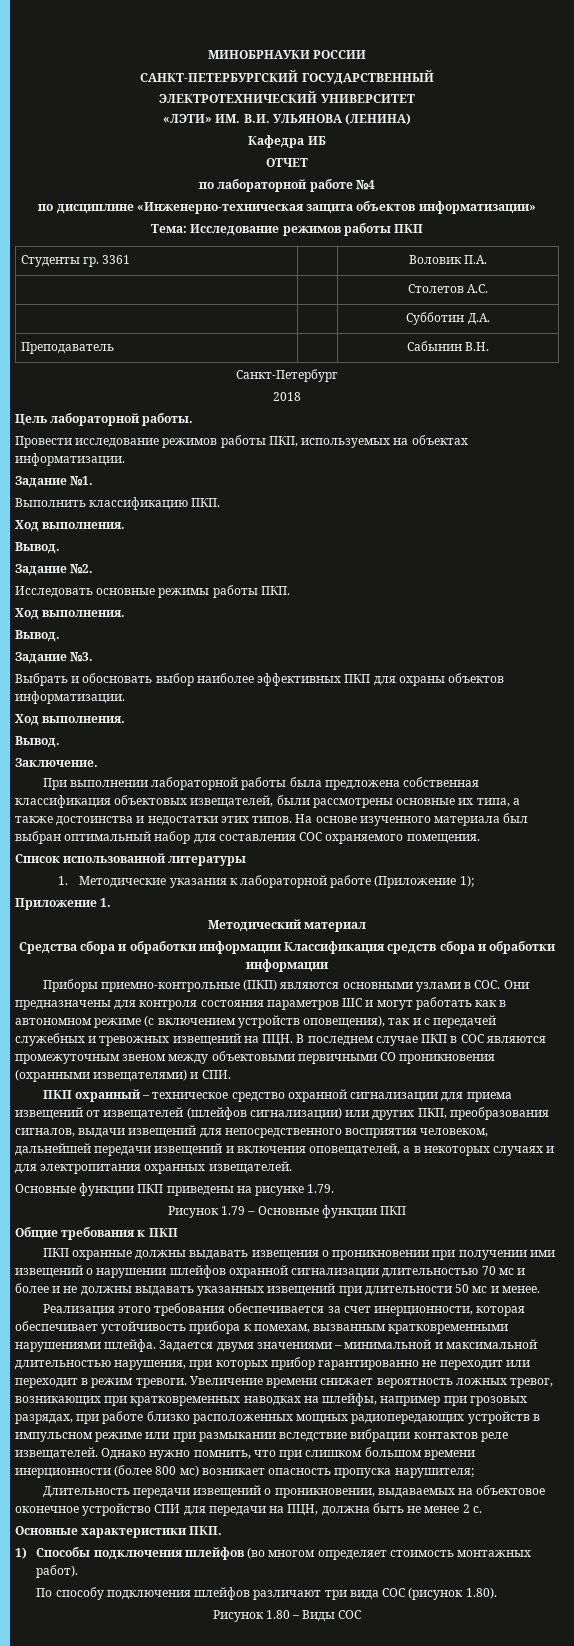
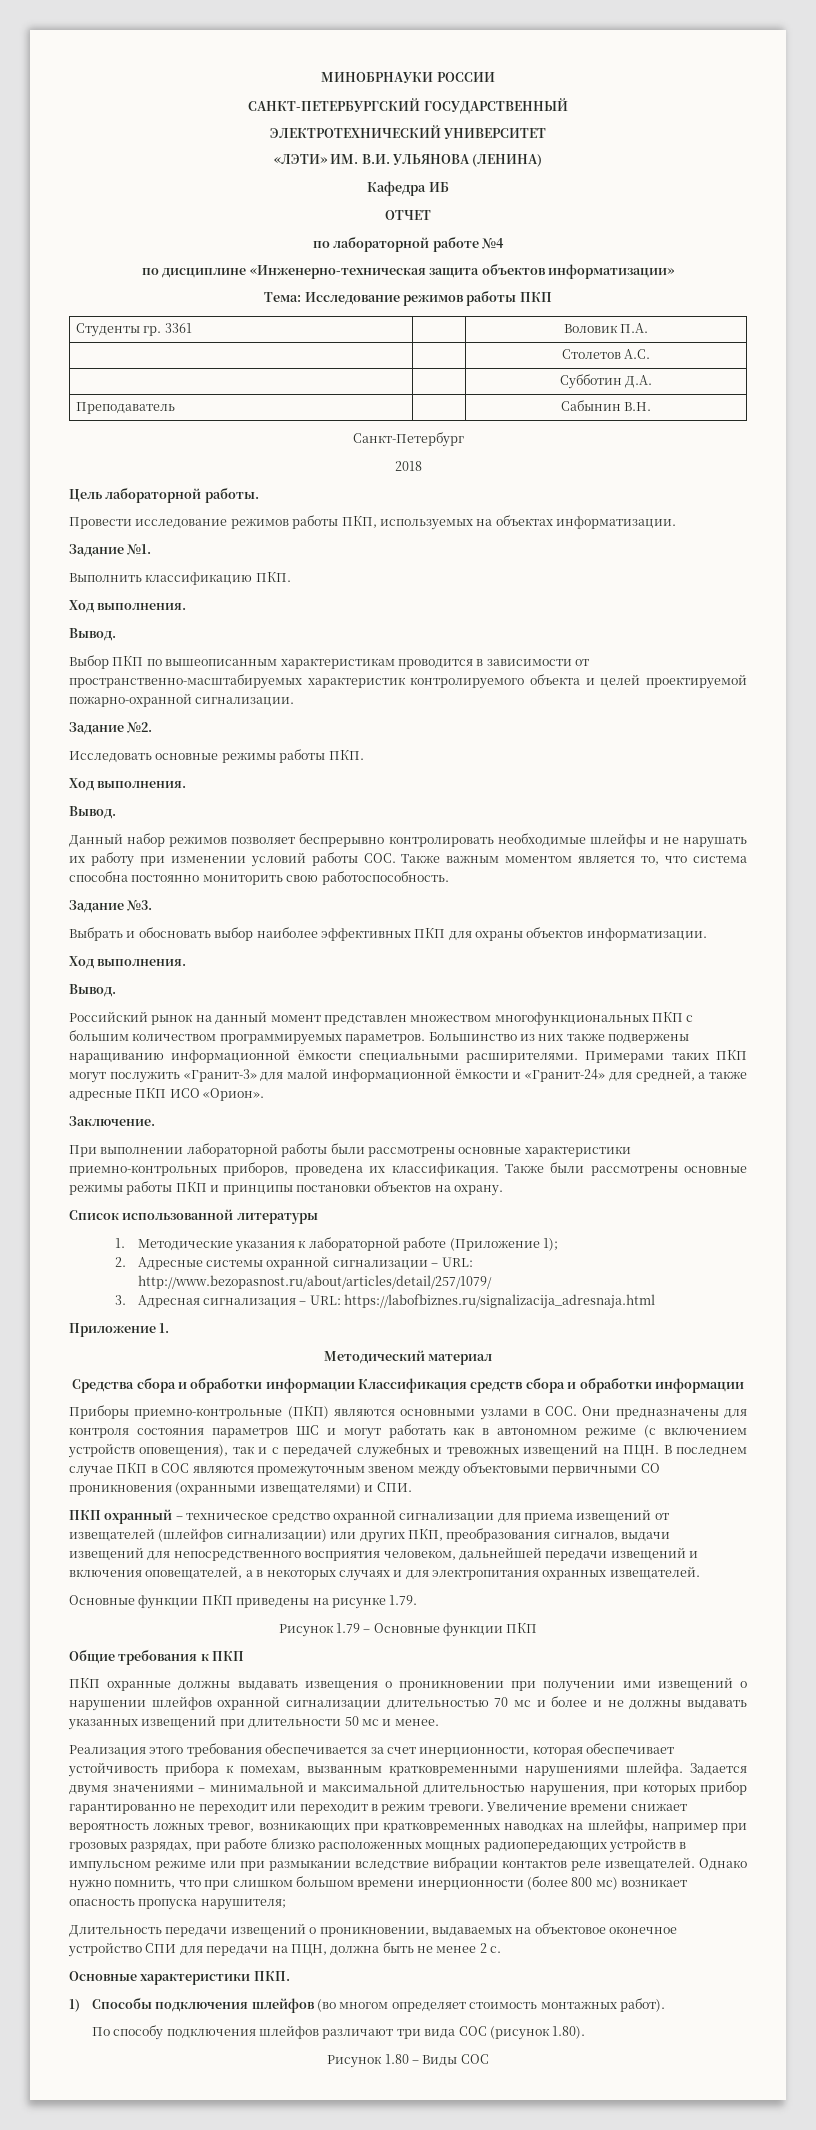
(60, 548) none -> [69,655,589,669] [69,674,747,689] [69,693,295,707] // Выбор ПКП по вышеописанным характеристикам проводится в зависимости от пространственно-масштабируемых характеристик контролируемого объекта и целей проектируемой пожарно-охранной сигнализации.
(60, 636) none -> [69,833,748,848] [69,852,747,867] [69,871,449,885] // Данный набор режимов позволяет беспрерывно контролировать необходимые шлейфы и не нарушать их работу при изменении условий работы СОС. Также важным моментом является то, что система способна постоянно мониторить свою работоспособность.
(60, 742) none -> [69,1011,694,1026] [69,1030,689,1045] [69,1049,748,1063] [69,1068,747,1083] [69,1088,265,1101] // Российский рынок на данный момент представлен множеством многофункциональных ПКП с большим количеством программируемых параметров. Большинство из них также подвержены наращиванию информационной ёмкости специальными расширителями. Примерами таких ПКП могут послужить «Гранит-3» для малой информационной ёмкости и «Гранит-24» для средней, а также адресные ПКП ИСО «Орион».
[289,777,480,790] [15,795,520,808] [15,813,529,826] [15,831,480,844] была предложена собственная классификация объектовых извещателей, были рассмотрены основные их типа, а также достоинства и недостатки этих типов. На основе изученного материала был выбран оптимальный набор для составления СОС охраняемого помещения. -> [330,1143,631,1157] [69,1162,747,1176] [69,1181,503,1196] были рассмотрены основные характеристики приемно-контрольных приборов, проведена их классификация. Также были рассмотрены основные режимы работы ПКП и принципы постановки объектов на охрану.
(474, 881) none -> [114,1256,473,1270] [137,1275,492,1289] [114,1294,656,1309] // 2. Адресные системы охранной сигнализации – URL: http://www.bezopasnost.ru/about/articles/detail/257/1079/ // 3. Адресная сигнализация – URL: https://labofbiznes.ru/signalizacija_adresnaja.html

